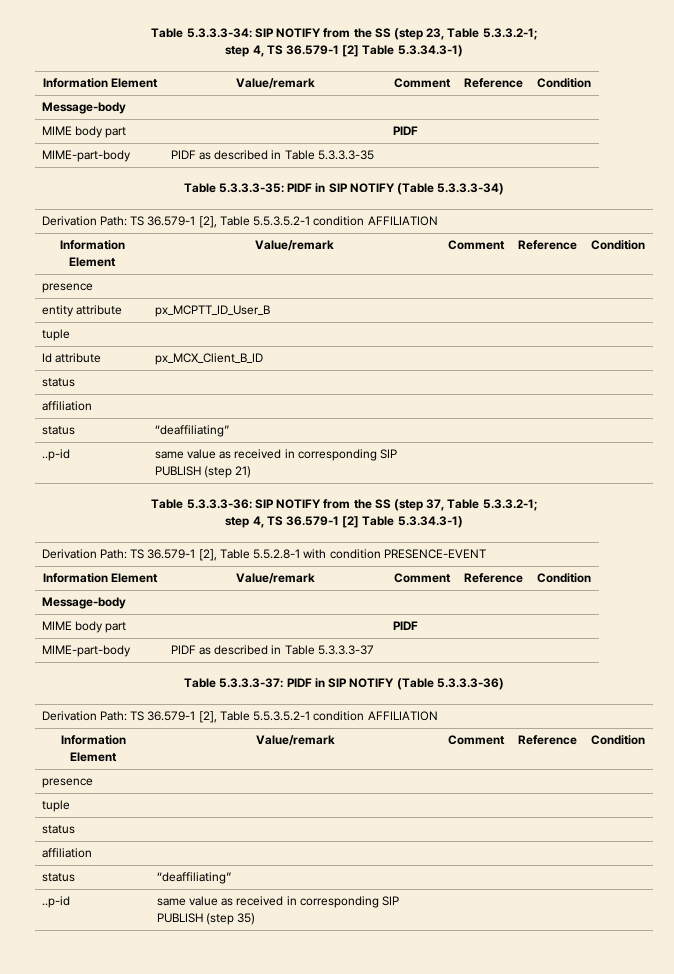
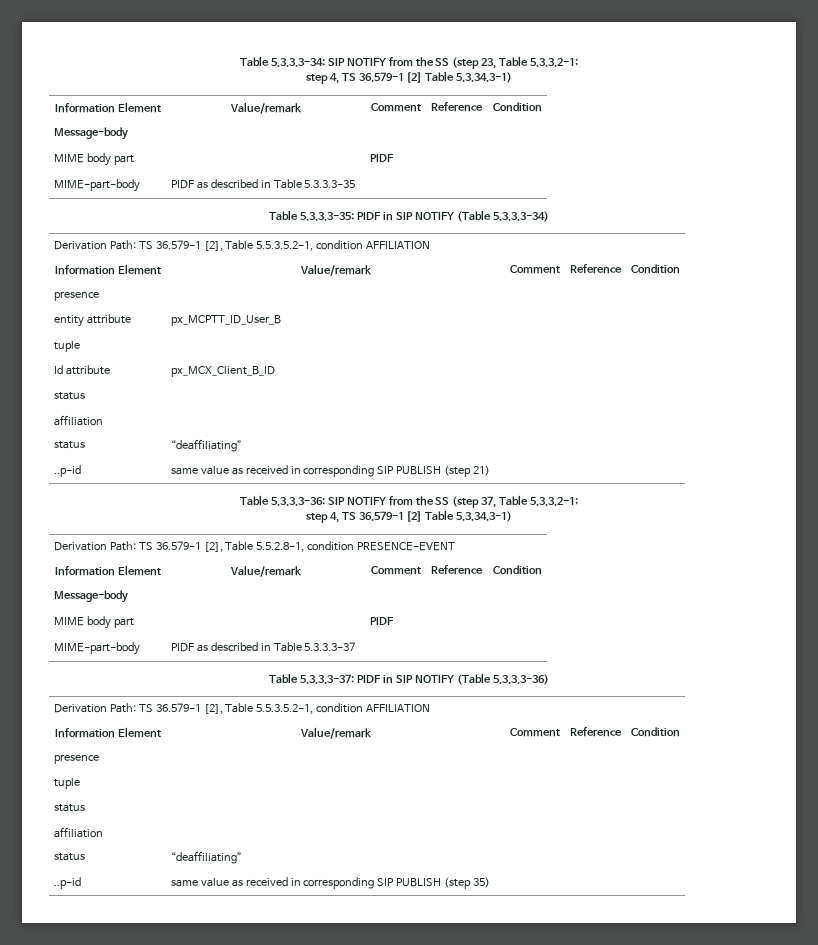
[253,216,311,226] 5.5.3.5.2-1 -> [256,241,314,251] 5.5.3.5.2-1,
[253,549,327,559] 5.5.2.8-1 with -> [256,542,305,552] 5.5.2.8-1,
[253,711,311,721] 5.5.3.5.2-1 -> [256,704,314,714] 5.5.3.5.2-1,

